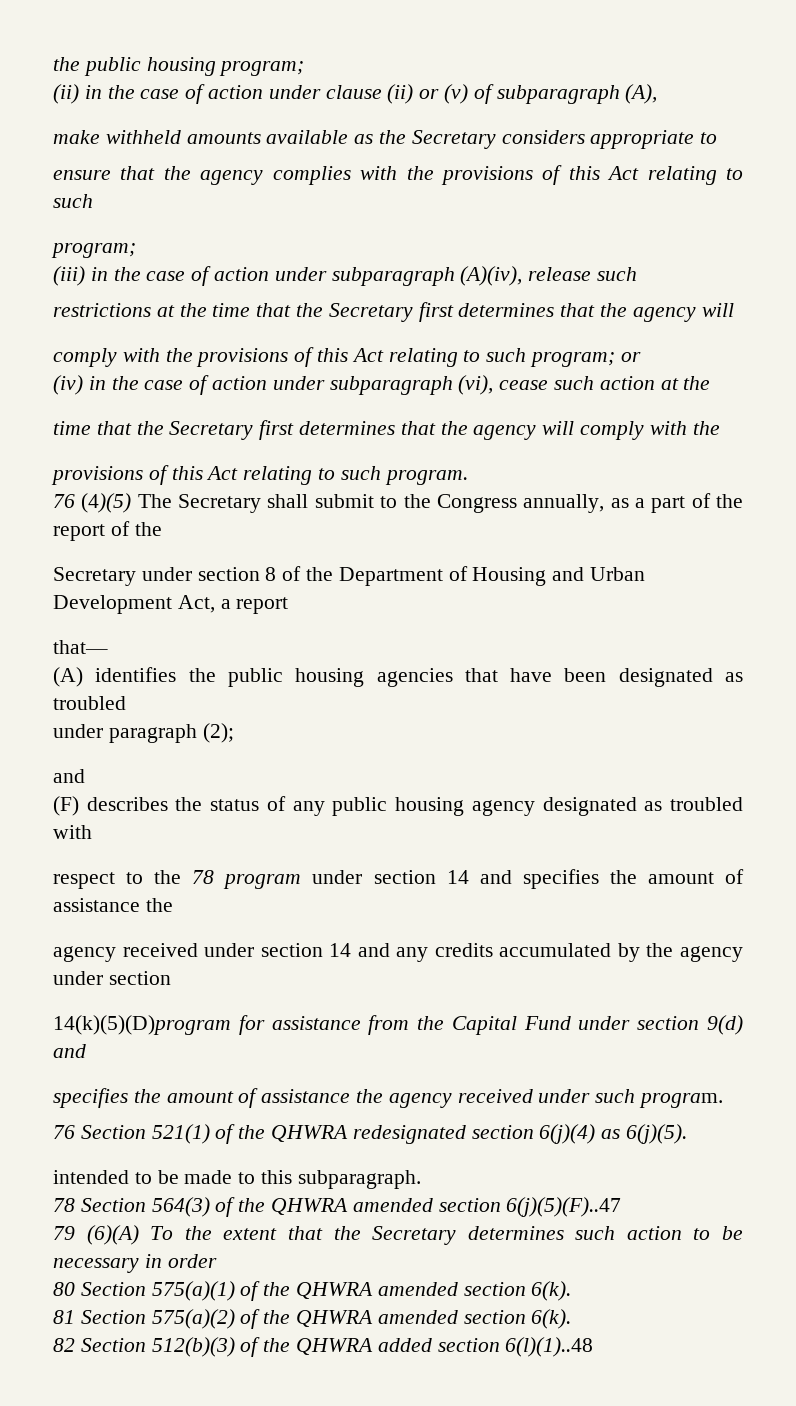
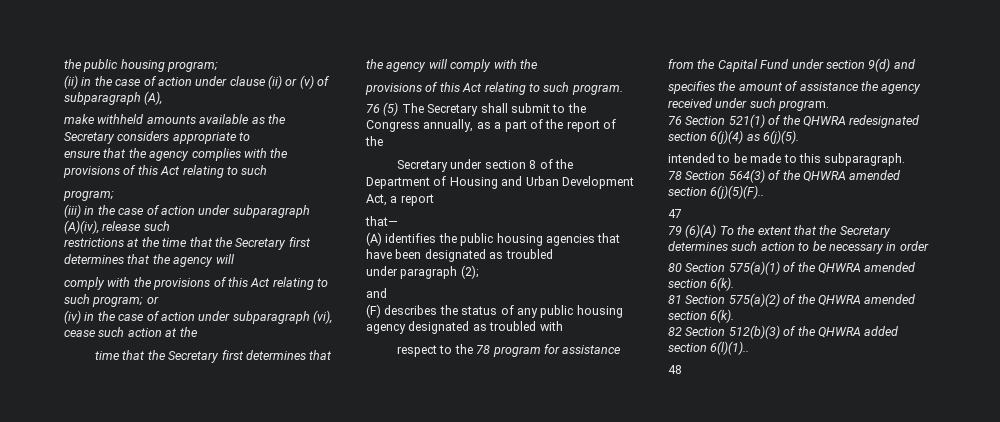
[81,493,132,513] (4)(5) -> [383,102,399,116] (5)
[312,869,744,889] [53,898,173,912] [53,943,743,962] [53,971,171,985] [53,1015,231,1035] under section 14 and specifies the amount of assistance the // agency received under section 14 and any credits accumulated by the agency under section // 14(k)(5)(D)program -> (541, 351) none
[506,1197,622,1217] 6(j)(5)(F)..47 -> [710,185,765,199] [668,209,682,218] 6(j)(5)(F).. // 47
[505,1337,594,1357] 6(l)(1)..48 -> [710,341,750,355] [668,365,682,374] 6(l)(1).. // 48

